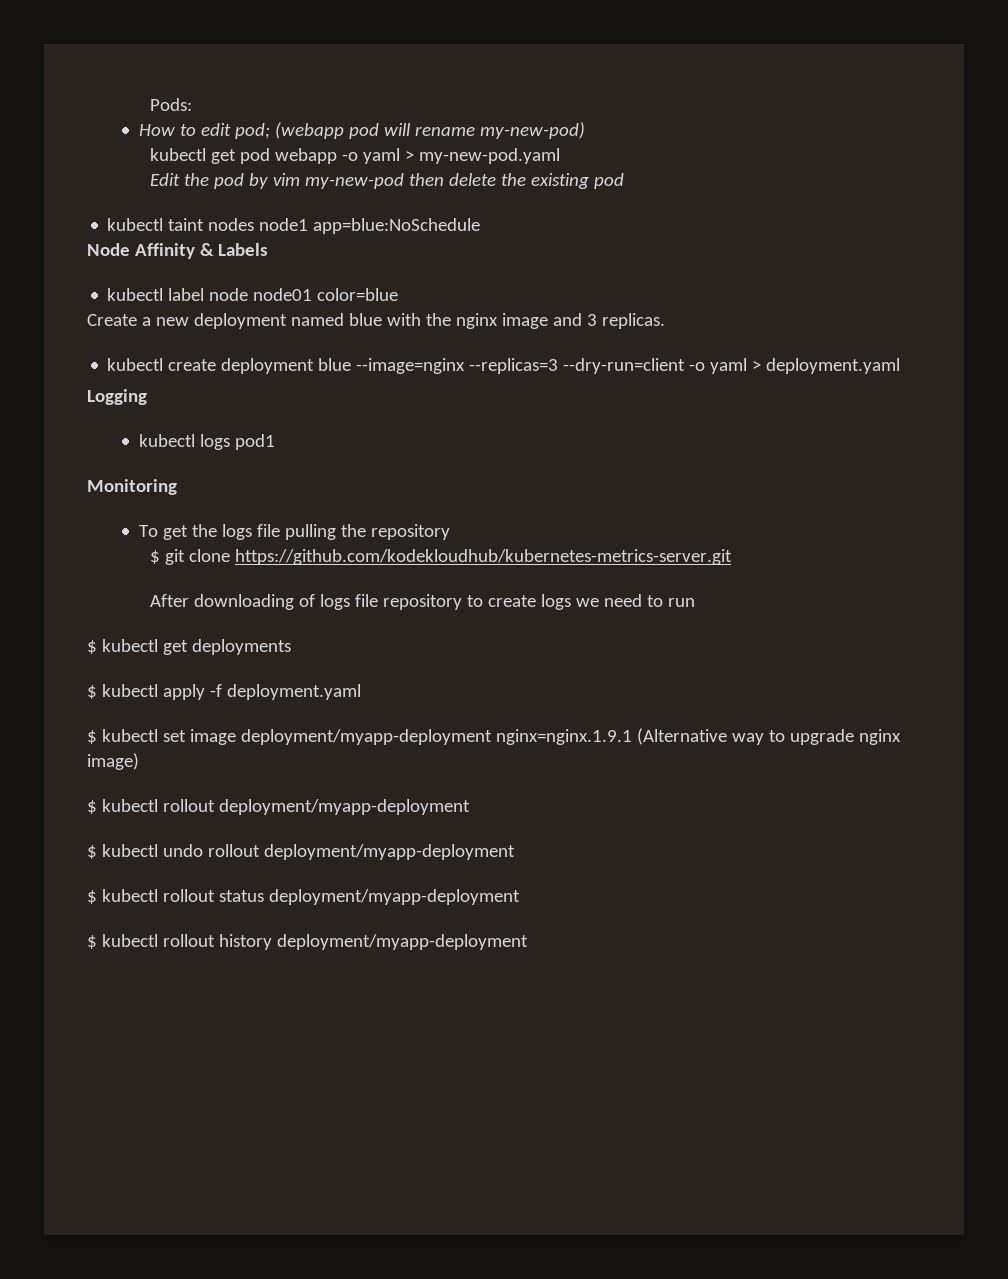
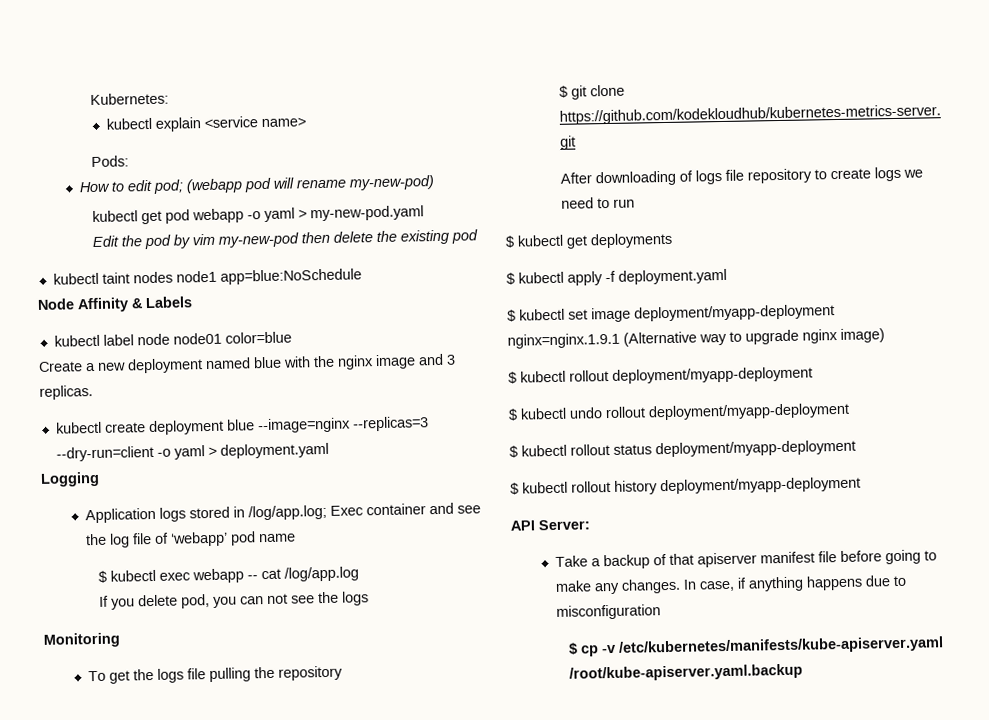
(150, 104) none -> [89,92,169,106] [105,116,306,132] Kubernetes: // kubectl explain <service name> //
[139,434,276,450] kubectl logs pod1 -> [84,502,481,524] [84,531,296,548] [97,566,359,584] [98,591,369,610] Application logs stored in /log/app.log; Exec container and see the log file of ‘webapp’ pod name // $ kubectl exec webapp -- cat /log/app.log // If you delete pod, you can not see the logs
(528, 942) none -> [510,519,590,531] [554,549,937,570] [554,575,907,595] [555,604,661,620] [567,636,944,657] [568,663,803,682] // API Server: // Take a backup of that apiserver manifest file before going to make any changes. In case, if anything happens due to misconfiguration // $ cp -v /etc/kubernetes/manifests/kube-apiserver.yaml /root/kube-apiserver.yaml.backup

